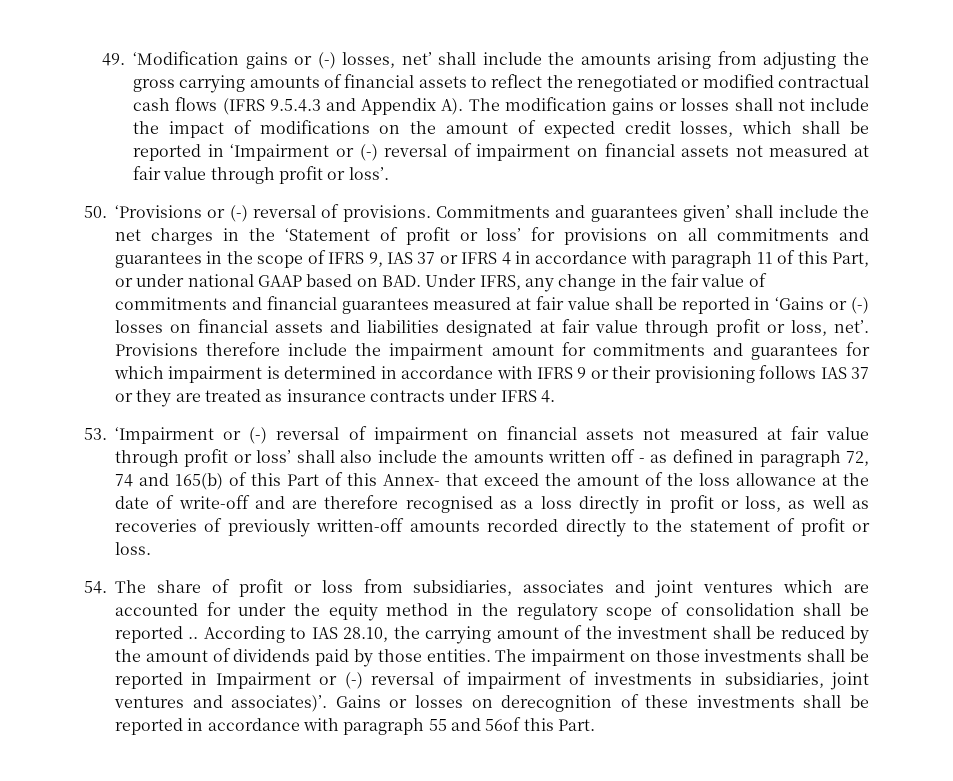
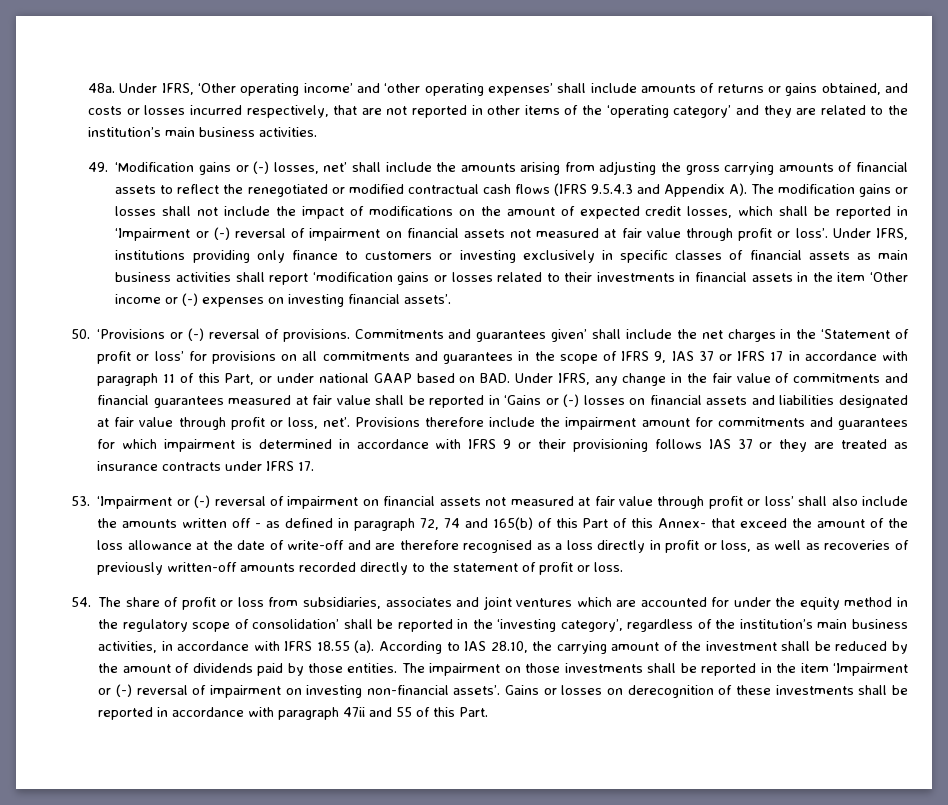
(102, 59) none -> [88,83,909,96] [88,105,908,118] [88,127,318,137] 48a. Under IFRS, ‘Other operating income’ and ‘other operating expenses’ shall include amounts of returns or gains obtained, and costs or losses incurred respectively, that are not reported in other items of the ‘operating category’ and they are related to the institution’s main business activities. //
(389, 173) none -> [832,228,908,240] [115,250,909,263] [115,272,908,285] [115,293,452,307] Under IFRS, institutions providing only finance to customers or investing exclusively in specific classes of financial assets as main business activities shall report ‘modification gains or losses related to their investments in financial assets in the item ‘Other income or (-) expenses on investing financial assets’.
[501,252,511,265] 4 -> [770,351,784,361] 17
[540,390,555,403] 4. -> [298,461,315,471] 17.
[685,603,870,616] [115,626,199,643] consolidation shall be reported .. -> [252,619,908,632] [98,640,375,653] consolidation’ shall be reported in the ‘investing category’, regardless of the institution’s main business activities, in accordance with IFRS 18.55 (a).
[215,671,869,690] [114,695,328,712] Impairment or (-) reversal of impairment of investments in subsidiaries, joint ventures and associates)’. -> [776,663,909,676] [98,684,501,698] the item ‘Impairment or (-) reversal of impairment on investing non-financial assets’.
[428,717,522,731] 55 and 56of -> [343,707,431,717] 47ii and 55 of

